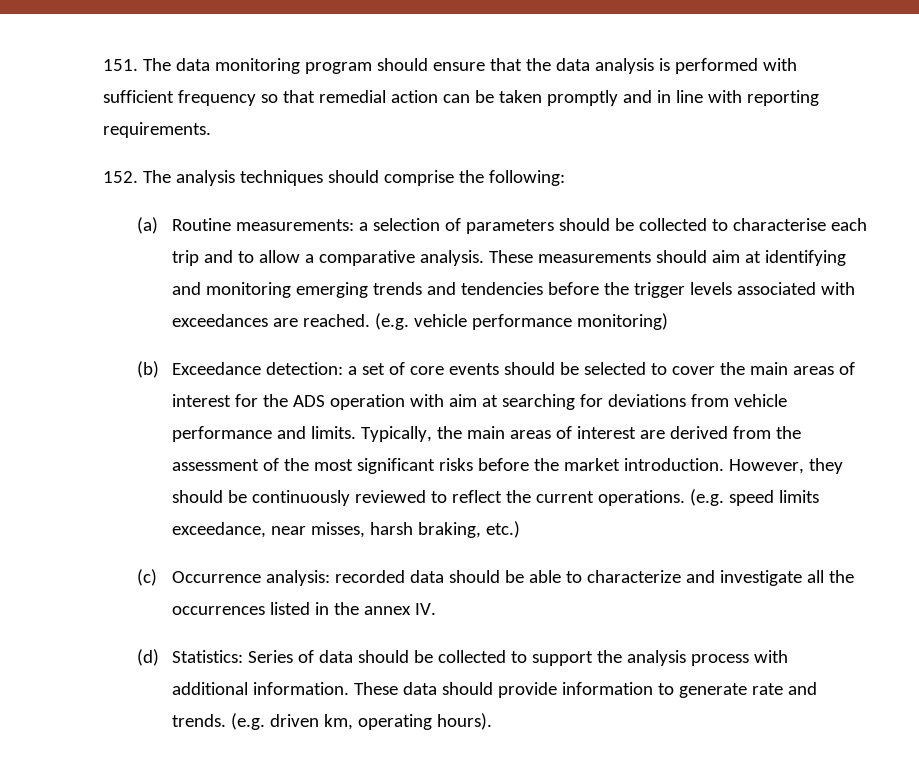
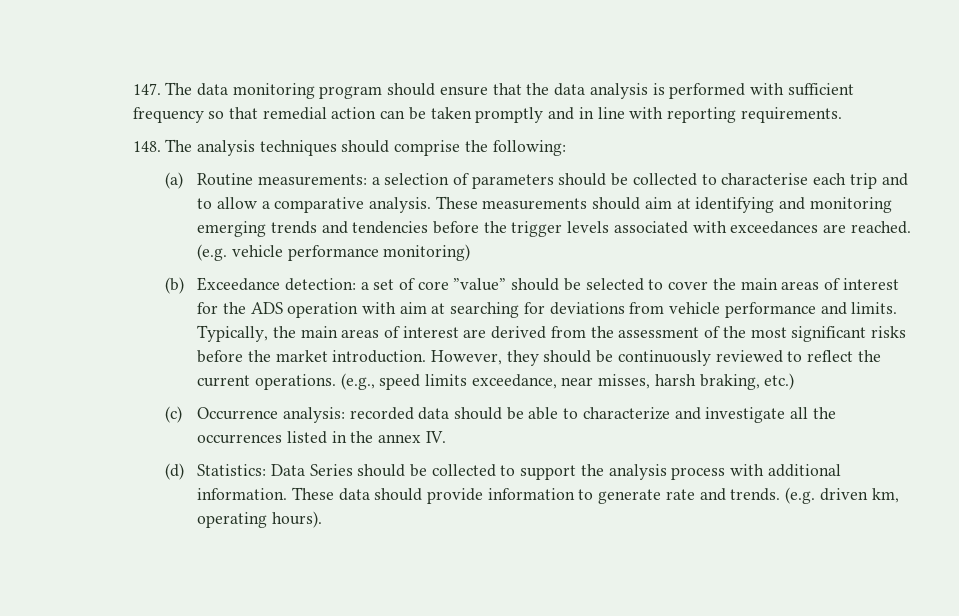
[102,59,138,71] 151. -> [132,83,161,95] 147.
[102,171,138,183] 152. -> [132,141,161,152] 148.
[448,363,499,375] events -> [453,278,507,291] ”value”
[689,489,724,506] (e.g. -> [340,373,375,390] (e.g.,
[247,650,353,663] Series of data -> [270,464,353,476] Data Series

